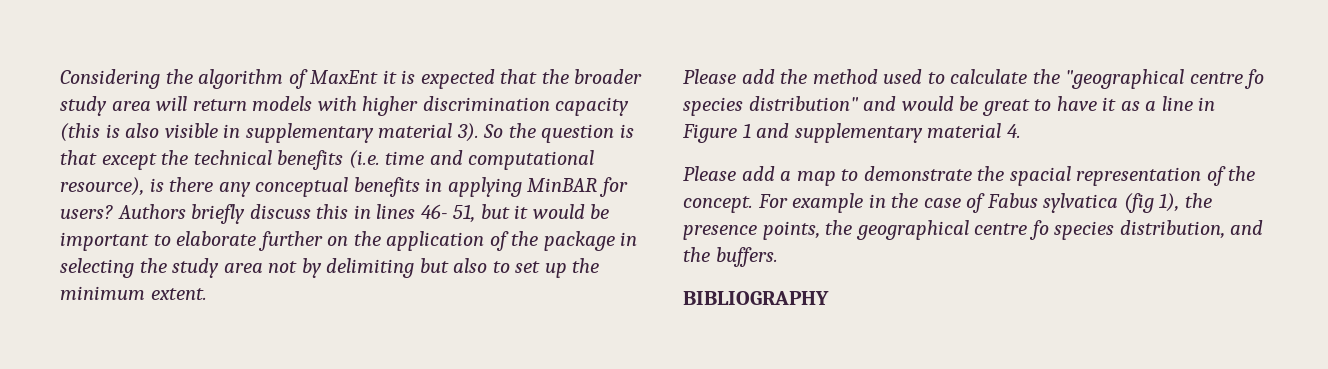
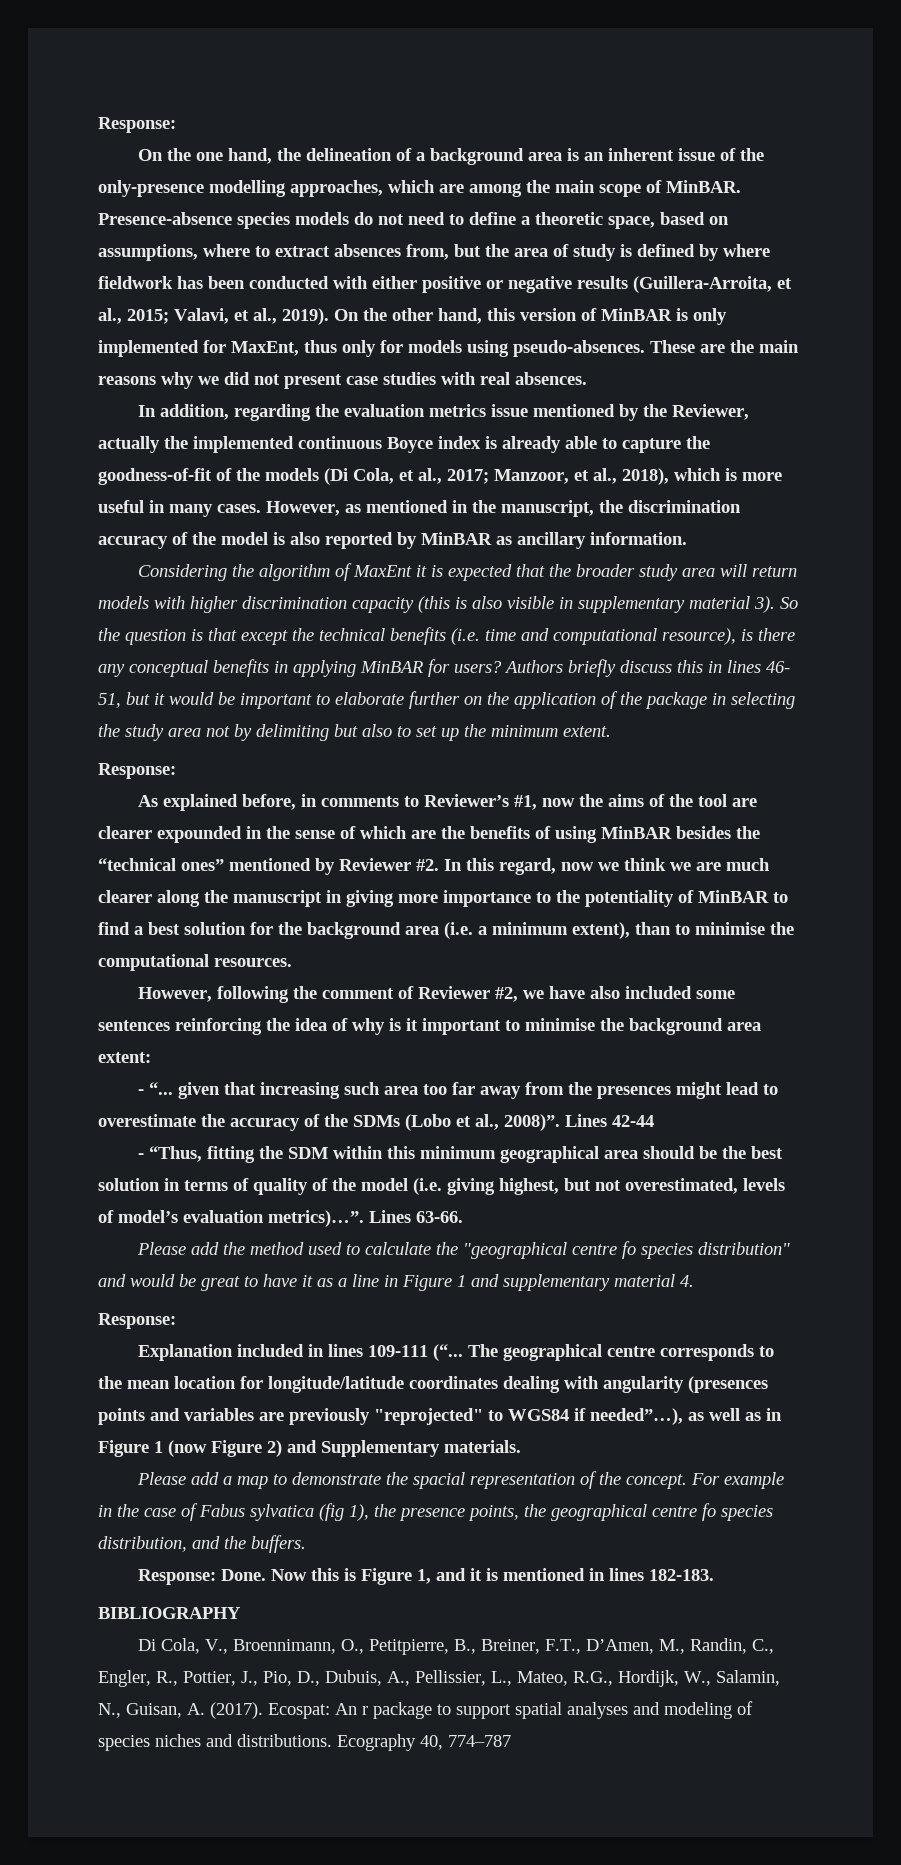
(60, 79) none -> [98,117,176,133] [138,148,765,165] [98,180,741,197] [98,212,729,229] [98,244,770,261] [98,276,792,293] [98,308,727,325] [98,340,799,357] [98,372,587,389] [138,404,750,421] [98,436,710,453] [98,468,782,485] [98,500,741,517] [98,532,687,549] Response: // On the one hand, the delineation of a background area is an inherent issue of the only-presence modelling approaches, which are among the main scope of MinBAR. Presence-absence species models do not need to define a theoretic space, based on assumptions, where to extract absences from, but the area of study is defined by where fieldwork has been conducted with either positive or negative results (Guillera-Arroita, et al., 2015; Valavi, et al., 2019). On the other hand, this version of MinBAR is only implemented for MaxEnt, thus only for models using pseudo-absences. These are the main reasons why we did not present case studies with real absences. // In addition, regarding the evaluation metrics issue mentioned by the Reviewer, actually the implemented continuous Boyce index is already able to capture the goodness-of-fit of the models (Di Cola, et al., 2017; Manzoor, et al., 2018), which is more useful in many cases. However, as mentioned in the manuscript, the discrimination accuracy of the model is also reported by MinBAR as ancillary information. //
(207, 294) none -> [98,763,176,779] [138,794,758,811] [98,826,760,843] [98,858,770,875] [98,890,788,907] [98,922,794,939] [98,954,292,971] [138,986,736,1003] [98,1018,761,1035] [98,1052,151,1063] [138,1082,779,1099] [98,1114,654,1131] [138,1146,784,1163] [98,1178,785,1195] [98,1210,463,1227] // Response: // As explained before, in comments to Reviewer’s #1, now the aims of the tool are clearer expounded in the sense of which are the benefits of using MinBAR besides the “technical ones” mentioned by Reviewer #2. In this regard, now we think we are much clearer along the manuscript in giving more importance to the potentiality of MinBAR to find a best solution for the background area (i.e. a minimum extent), than to minimise the computational resources. // However, following the comment of Reviewer #2, we have also included some sentences reinforcing the idea of why is it important to minimise the background area extent: // - “... given that increasing such area too far away from the presences might lead to overestimate the accuracy of the SDMs (Lobo et al., 2008)”. Lines 42-44 // - “Thus, fitting the SDM within this minimum geographical area should be the best solution in terms of quality of the model (i.e. giving highest, but not overestimated, levels of model’s evaluation metrics)…”. Lines 63-66.
(1021, 131) none -> [98,1313,176,1329] [138,1344,775,1361] [98,1376,768,1393] [98,1408,782,1425] [98,1440,521,1457] // Response: // Explanation included in lines 109-111 (“... The geographical centre corresponds to the mean location for longitude/latitude coordinates dealing with angularity (presences points and variables are previously "reprojected" to WGS84 if needed”…), as well as in Figure 1 (now Figure 2) and Supplementary materials.
[683,291,829,305] BIBLIOGRAPHY -> [138,1568,715,1585] [98,1607,241,1619] [138,1638,775,1655] [98,1670,780,1687] [98,1701,753,1719] [98,1734,511,1751] Response: Done. Now this is Figure 1, and it is mentioned in lines 182-183. // BIBLIOGRAPHY // Di Cola, V., Broennimann, O., Petitpierre, B., Breiner, F.T., D’Amen, M., Randin, C., Engler, R., Pottier, J., Pio, D., Dubuis, A., Pellissier, L., Mateo, R.G., Hordijk, W., Salamin, N., Guisan, A. (2017). Ecospat: An r package to support spatial analyses and modeling of species niches and distributions. Ecography 40, 774–787

